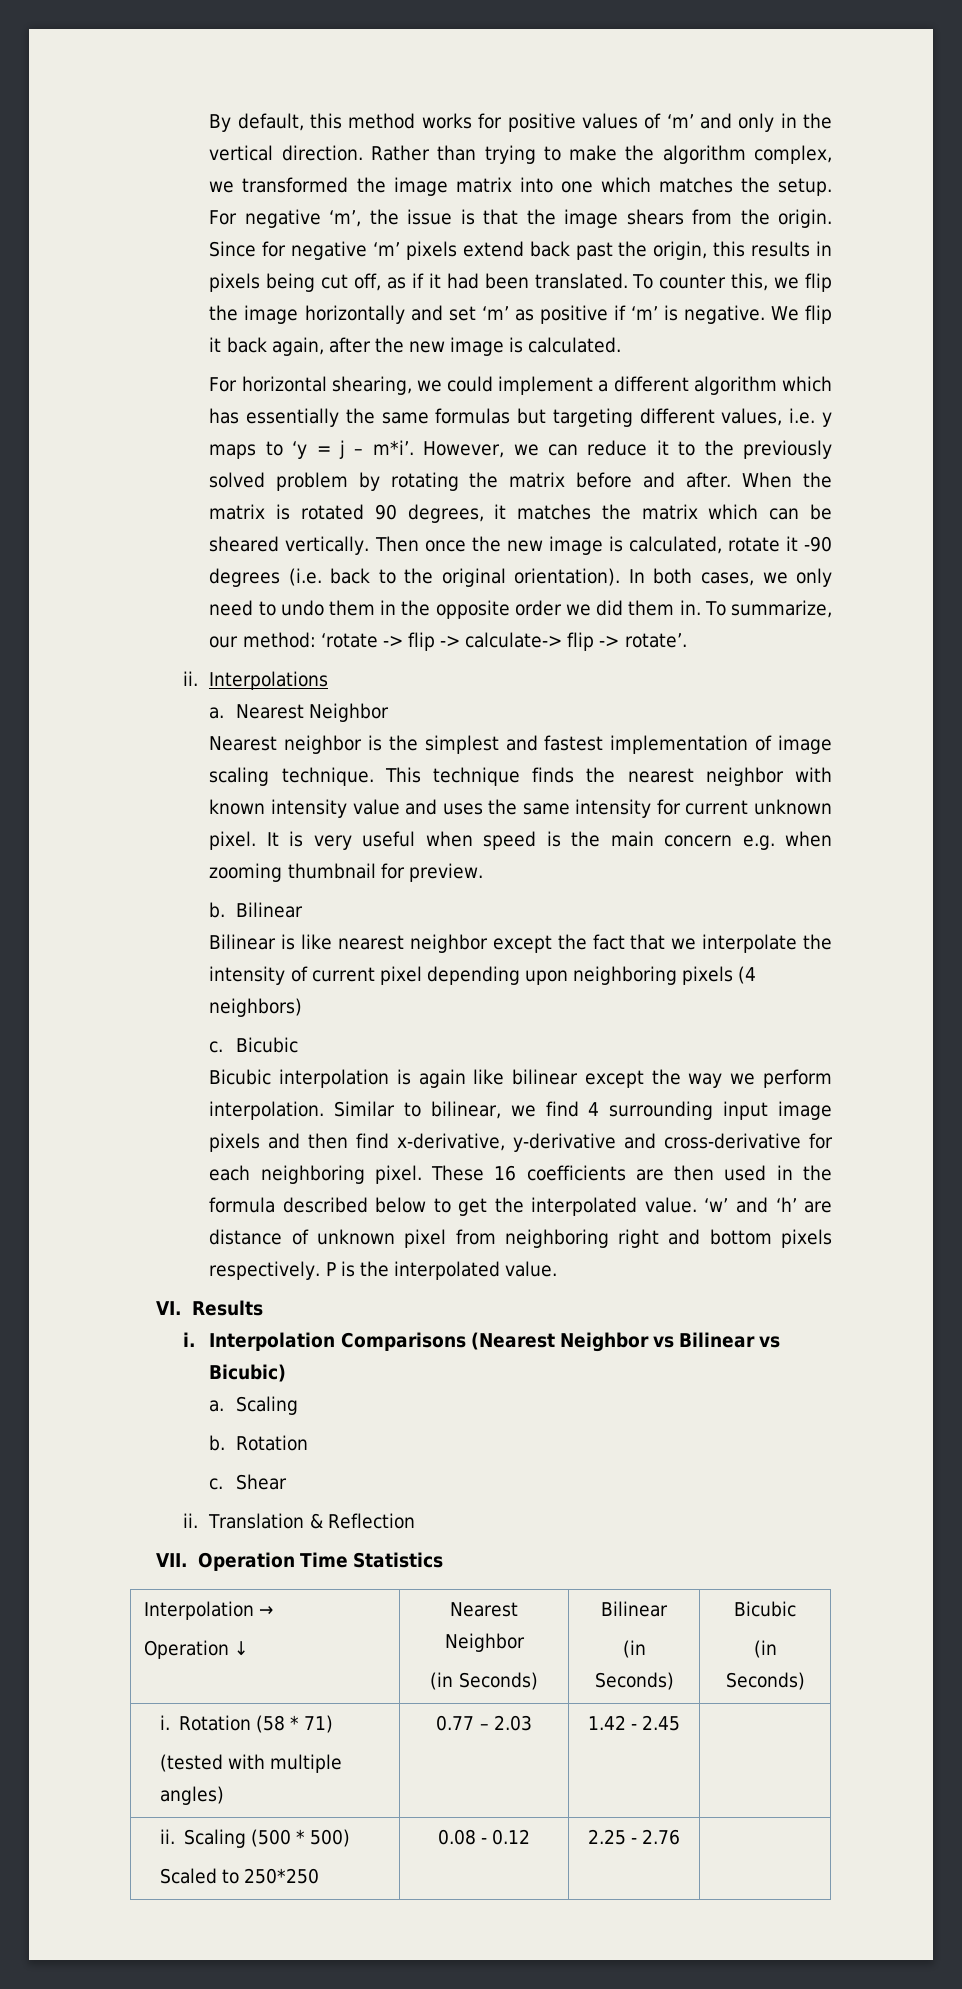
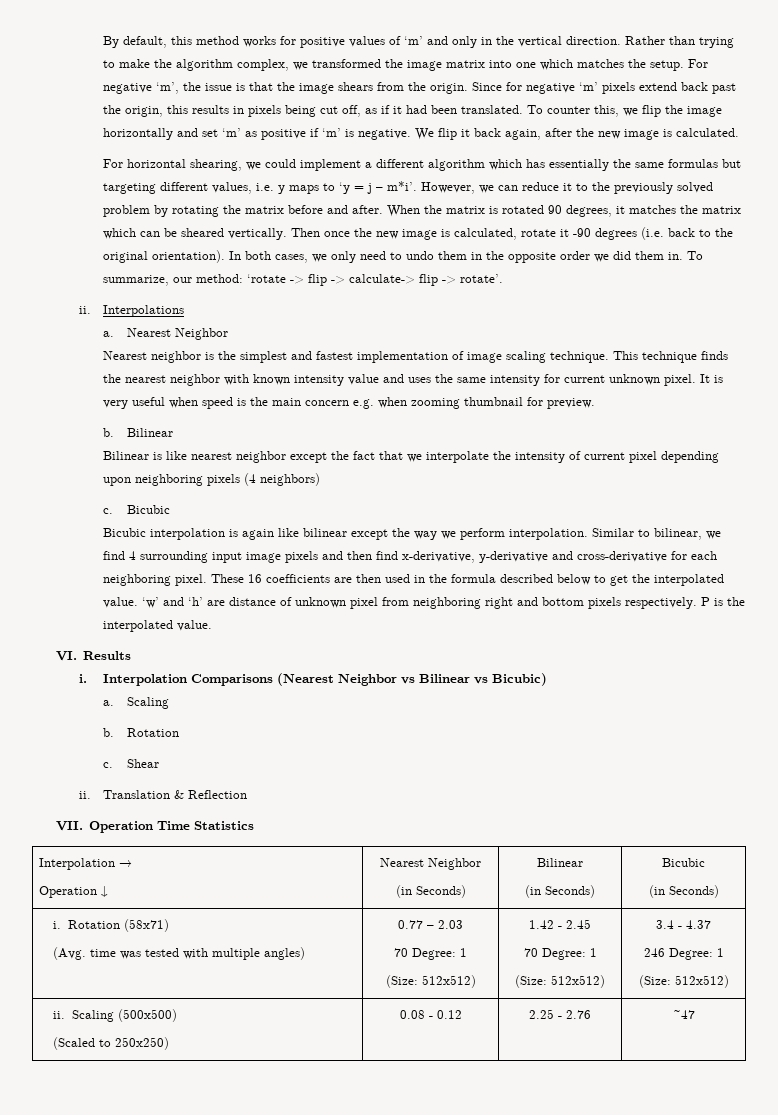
[256,1715,334,1733] [159,1754,223,1772] (58 * 71) // (tested -> [123,919,169,932] [53,947,180,960] (58x71) // (Avg. time was tested
[587,1715,681,1731] [159,1829,351,1848] [159,1868,319,1884] | 1.42 - 2.45 | // ii. Scaling (500 * 500) // Scaled to 250*250 -> [394,948,467,960] [385,975,476,988] [529,919,591,929] [523,948,597,960] [515,975,605,988] [656,920,711,929] [643,948,724,960] [638,975,729,988] [53,1009,177,1022] [53,1037,170,1050] // 70 Degree: 1 // (Size: 512x512) | 1.42 - 2.45 // 70 Degree: 1 // (Size: 512x512) | 3.4 - 4.37 // 246 Degree: 1 // (Size: 512x512) // ii. Scaling (500x500) // (Scaled to 250x250)
(681, 1837) none -> [672,1010,695,1019] ~47

